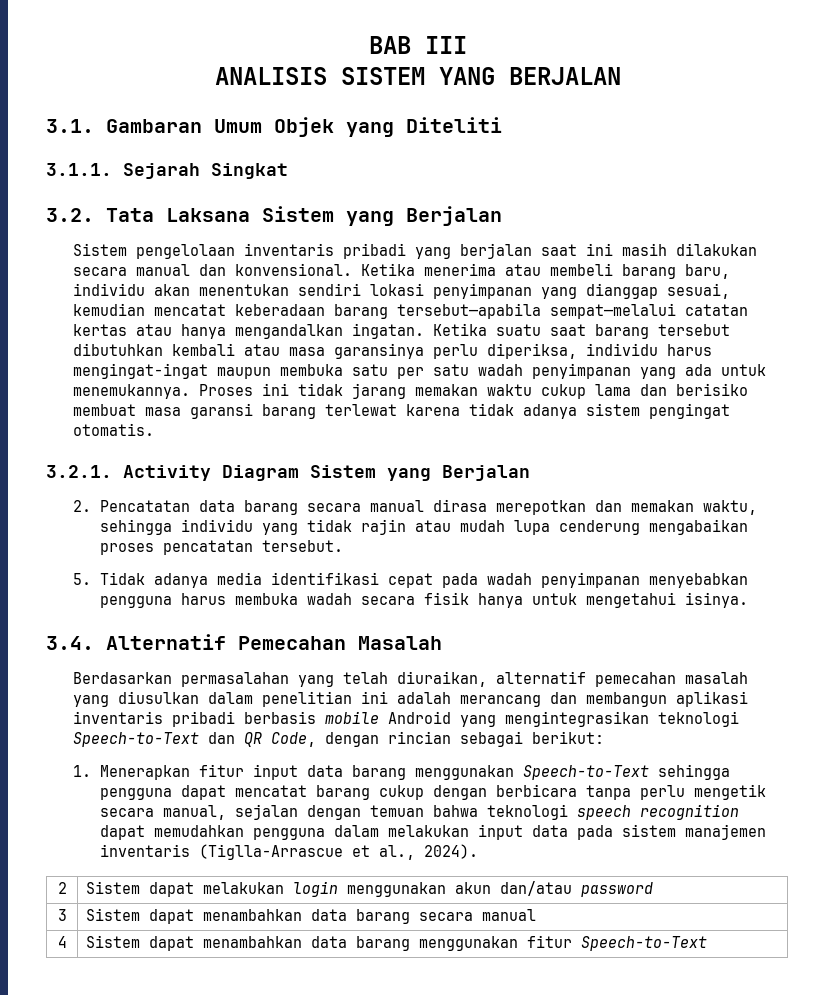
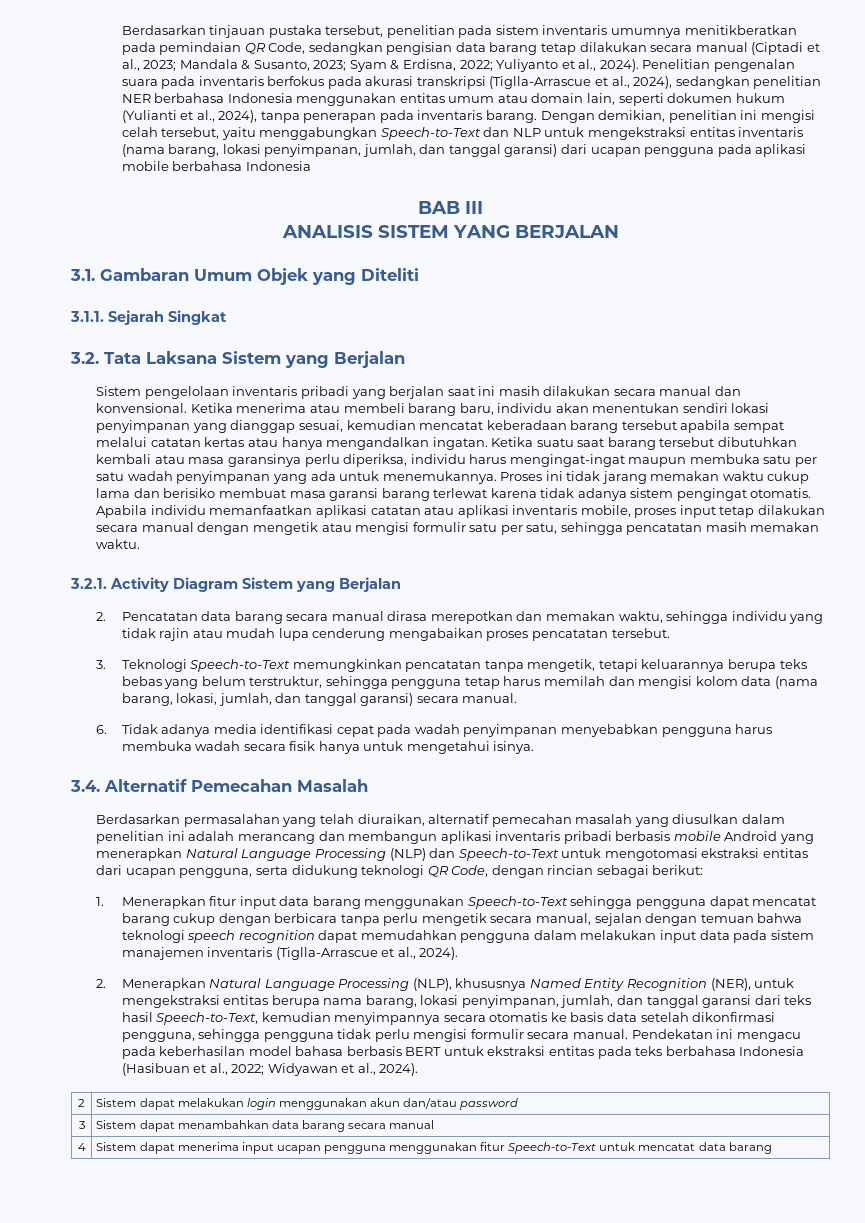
(368, 45) none -> [121,25,797,38] [121,42,820,55] [121,59,795,72] [121,76,822,89] [121,93,785,106] [121,110,815,123] [121,127,804,140] [121,144,807,157] [121,161,311,171] Berdasarkan tinjauan pustaka tersebut, penelitian pada sistem inventaris umumnya menitikberatkan pada pemindaian QR Code, sedangkan pengisian data barang tetap dilakukan secara manual (Ciptadi et al., 2023; Mandala & Susanto, 2023; Syam & Erdisna, 2022; Yuliyanto et al., 2024). Penelitian pengenalan suara pada inventaris berfokus pada akurasi transkripsi (Tiglla-Arrascue et al., 2024), sedangkan penelitian NER berbahasa Indonesia menggunakan entitas umum atau domain lain, seperti dokumen hukum (Yulianti et al., 2024), tanpa penerapan pada inventaris barang. Dengan demikian, penelitian ini mengisi celah tersebut, yaitu menggabungkan Speech-to-Text dan NLP untuk mengekstraksi entitas inventaris (nama barang, lokasi penyimpanan, jumlah, dan tanggal garansi) dari ucapan pengguna pada aplikasi mobile berbahasa Indonesia //
[397,303,677,319] tersebut—apabila sempat—melalui -> [621,420,784,433] [96,437,148,447] tersebut apabila sempat melalui
(155, 429) none -> [96,505,825,518] [96,522,820,535] [96,539,141,549] Apabila individu memanfaatkan aplikasi catatan atau aplikasi inventaris mobile, proses input tetap dilakukan secara manual dengan mengetik atau mengisi formulir satu per satu, sehingga pencatatan masih memakan waktu.
[73,573,92,585] 5. -> [96,659,807,672] [121,676,818,689] [121,693,518,706] [96,725,108,734] 3. Teknologi Speech-to-Text memungkinkan pencatatan tanpa mengetik, tetapi keluarannya berupa teks bebas yang belum terstruktur, sehingga pengguna tetap harus memilah dan mengisi kolom data (nama barang, lokasi, jumlah, dan tanggal garansi) secara manual. // 6.
[505,711,740,727] [73,732,236,747] mengintegrasikan teknologi Speech-to-Text dan -> [96,848,808,861] [96,865,425,878] menerapkan Natural Language Processing (NLP) dan Speech-to-Text untuk mengotomasi ekstraksi entitas dari ucapan pengguna, serta didukung teknologi
(479, 851) none -> [96,978,795,991] [121,995,812,1008] [121,1012,776,1025] [121,1029,801,1042] [121,1046,805,1059] [121,1063,419,1076] // 2. Menerapkan Natural Language Processing (NLP), khususnya Named Entity Recognition (NER), untuk mengekstraksi entitas berupa nama barang, lokasi penyimpanan, jumlah, dan tanggal garansi dari teks hasil Speech-to-Text, kemudian menyimpannya secara otomatis ke basis data setelah dikonfirmasi pengguna, sehingga pengguna tidak perlu mengisi formulir secara manual. Pendekatan ini mengacu pada keberhasilan model bahasa berbasis BERT untuk ekstraksi entitas pada teks berbahasa Indonesia (Hasibuan et al., 2022; Widyawan et al., 2024).
[202,935,707,951] menambahkan data barang menggunakan fitur Speech-to-Text -> [177,1142,772,1154] menerima input ucapan pengguna menggunakan fitur Speech-to-Text untuk mencatat data barang

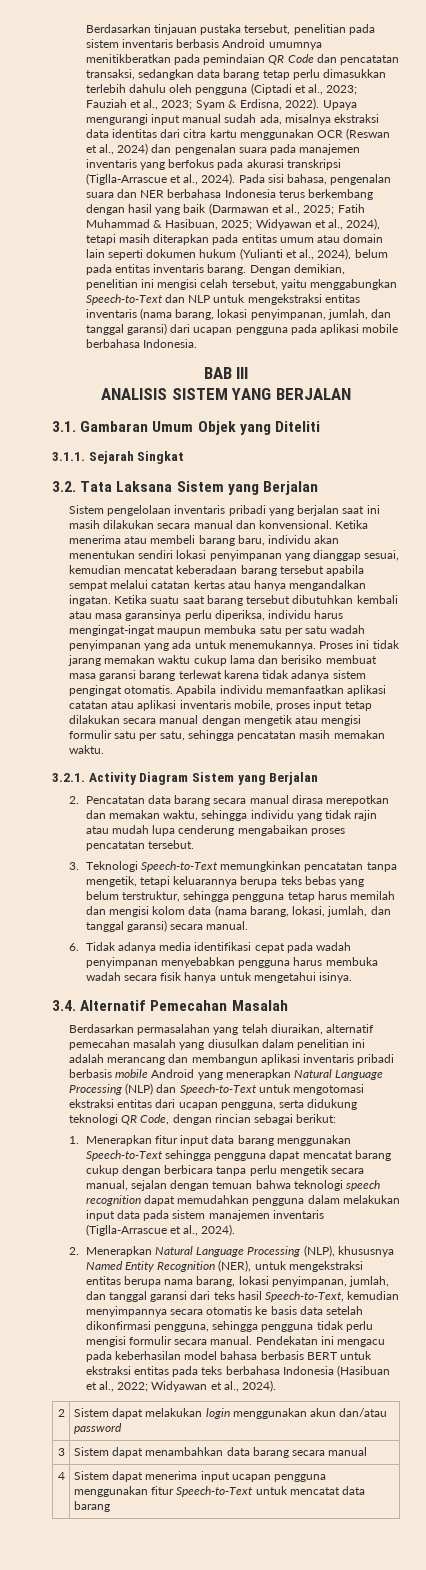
(608, 30) none -> [176,39,266,48] berbasis Android
[268,42,748,55] Code, sedangkan pengisian data barang tetap dilakukan secara manual -> [287,54,400,65] [85,69,387,80] [85,84,248,95] Code dan pencatatan transaksi, sedangkan data barang tetap perlu dimasukkan terlebih dahulu oleh pengguna
[179,59,310,71] Mandala & Susanto, -> [85,99,159,110] Fauziah et al.,
[459,59,795,72] [121,76,264,89] 2022; Yuliyanto et al., 2024). Penelitian pengenalan suara pada inventaris -> [285,98,357,110] [85,114,380,125] [85,128,391,140] [85,143,361,155] [85,159,165,170] 2022). Upaya mengurangi input manual sudah ada, misalnya ekstraksi data identitas dari citra kartu menggunakan OCR (Reswan et al., 2024) dan pengenalan suara pada manajemen inventaris yang
[633,76,822,89] [121,93,397,106] 2024), sedangkan penelitian NER berbahasa Indonesia menggunakan -> [201,173,392,185] [85,189,374,200] [85,203,365,215] [85,218,381,230] [85,234,239,245] 2024). Pada sisi bahasa, pengenalan suara dan NER berbahasa Indonesia terus berkembang dengan hasil yang baik (Darmawan et al., 2025; Fatih Muhammad & Hasibuan, 2025; Widyawan et al., 2024), tetapi masih diterapkan pada
[587,93,616,105] lain, -> [85,249,105,258] lain
[260,110,414,123] tanpa penerapan pada -> [354,249,388,258] [85,264,150,275] belum pada entitas
[245,161,311,171] Indonesia -> [142,339,197,348] Indonesia.

